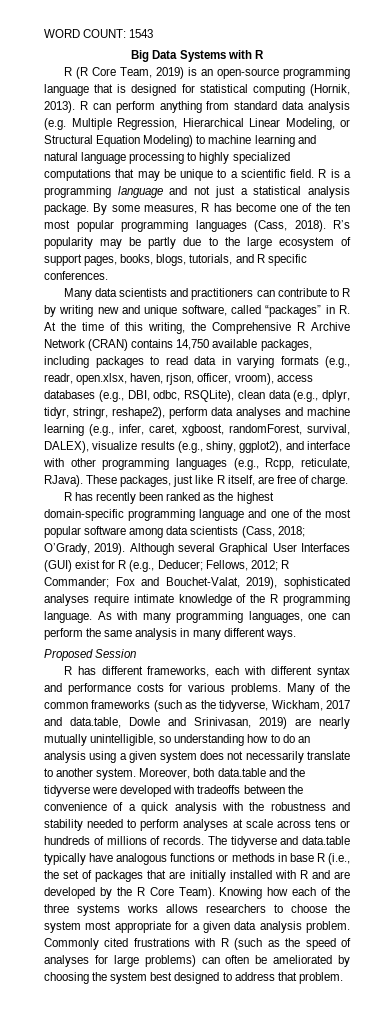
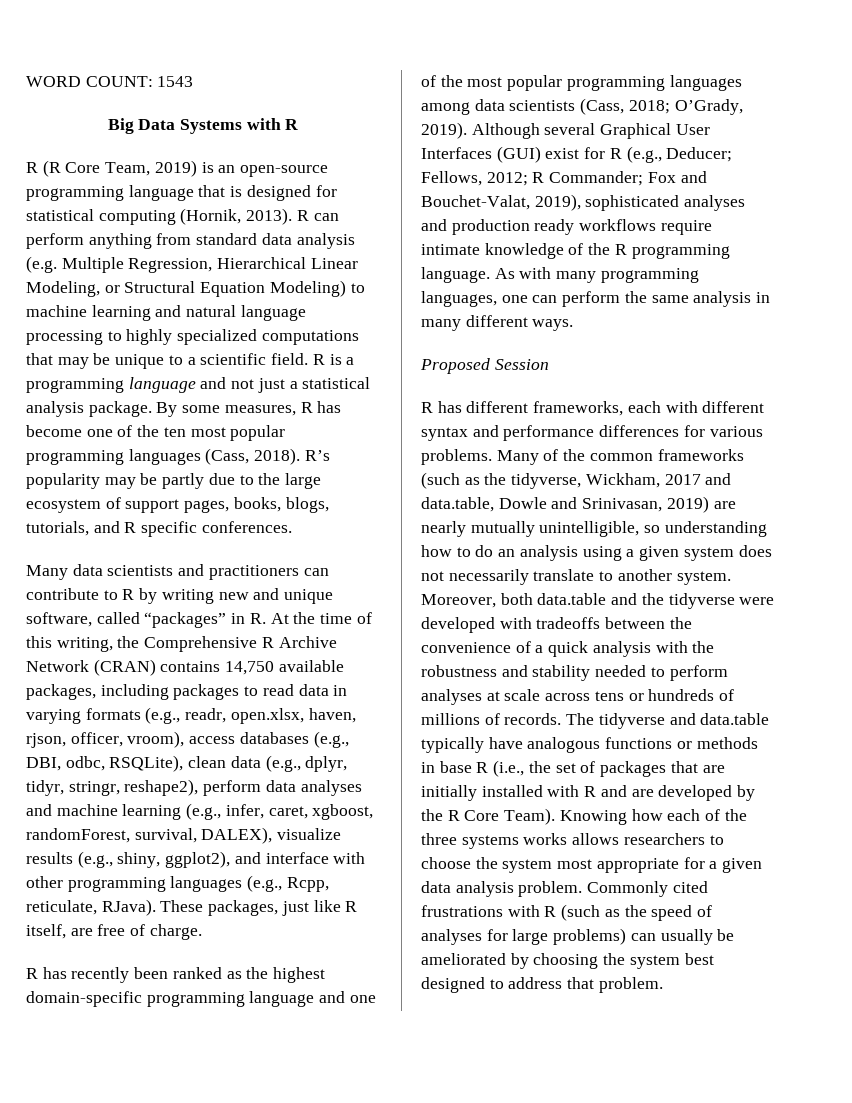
[84,526,127,535] software -> [566,75,742,91] programming languages
(89, 600) none -> [421,219,657,235] and production ready workflows
[136,683,164,692] costs -> [599,425,680,437] differences
[225,955,250,964] often -> [660,929,713,945] usually

